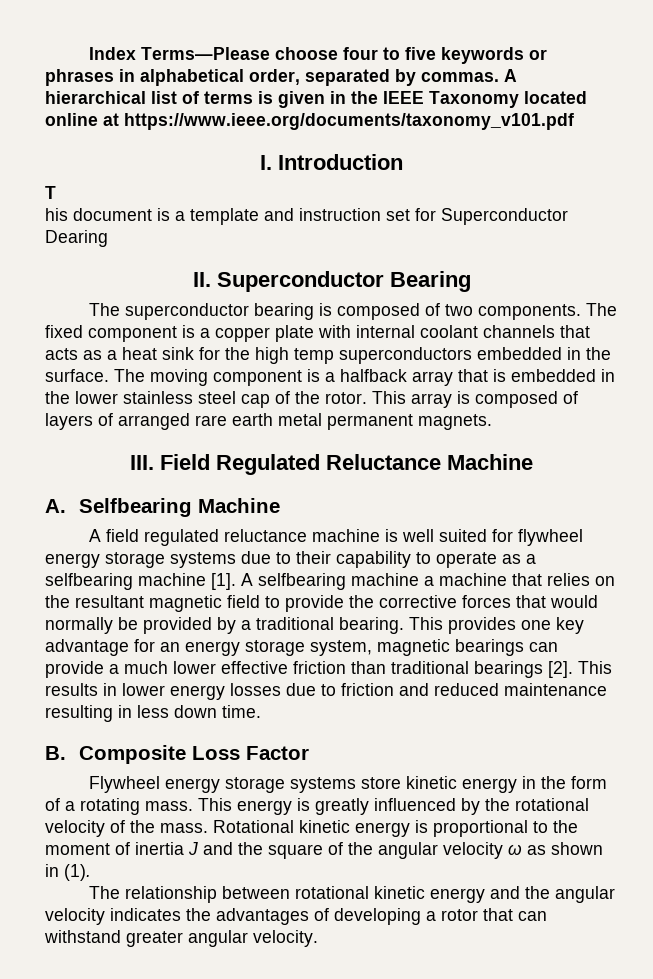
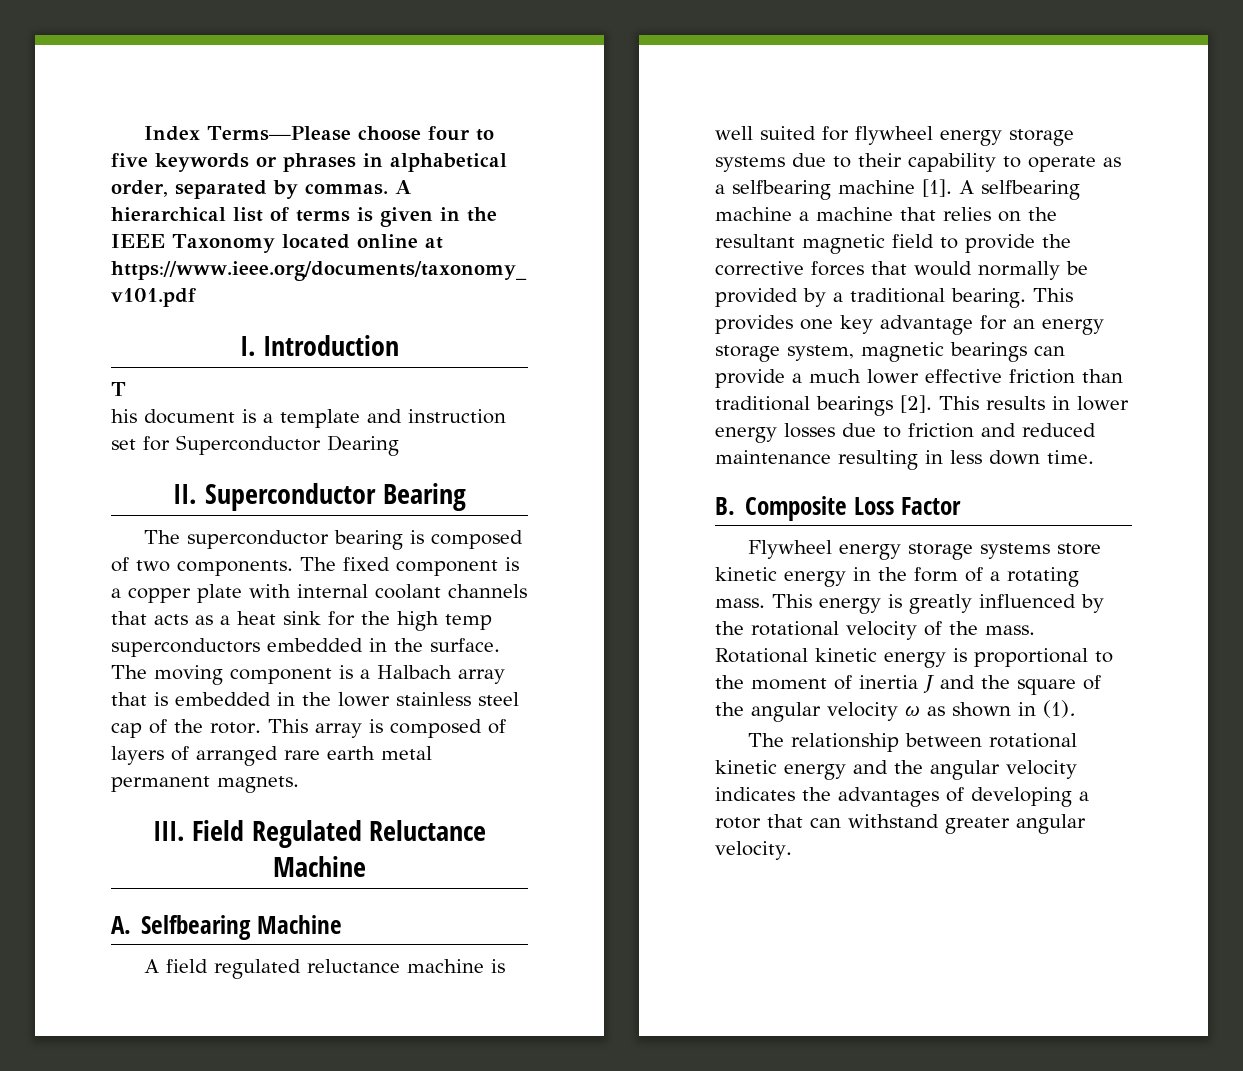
[340,369,407,382] halfback -> [377,665,452,679] Halbach

